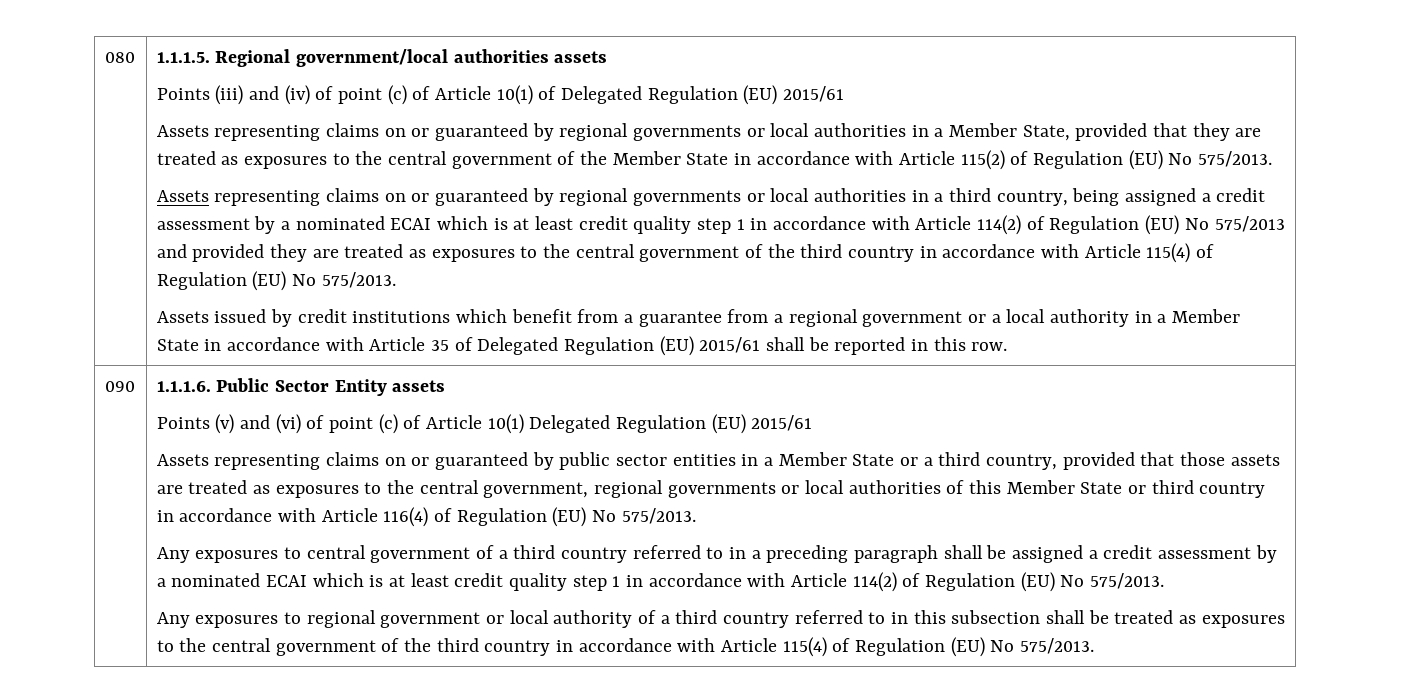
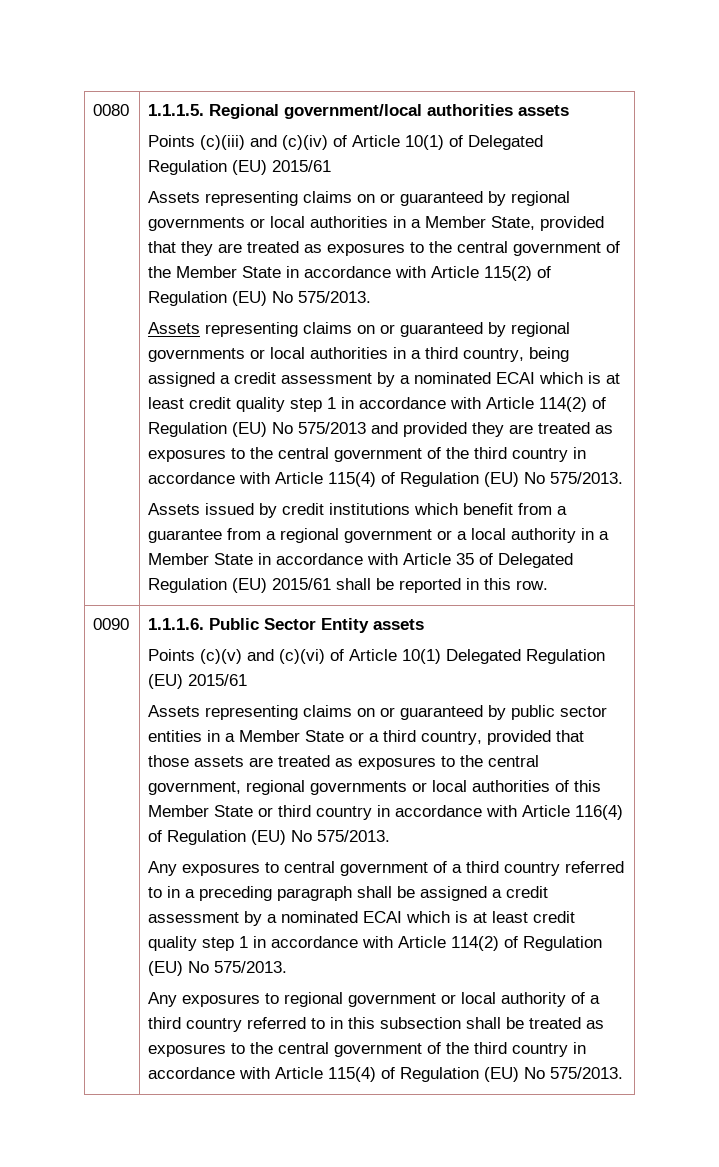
[104,52,135,63] 080 -> [93,104,130,116] 0080
[215,85,407,105] (iii) and (iv) of point (c) -> [200,135,329,150] (c)(iii) and (c)(iv)
[104,381,135,392] 090 -> [93,618,130,630] 0090
[215,414,398,434] (v) and (vi) of point (c) -> [200,649,326,664] (c)(v) and (c)(vi)

